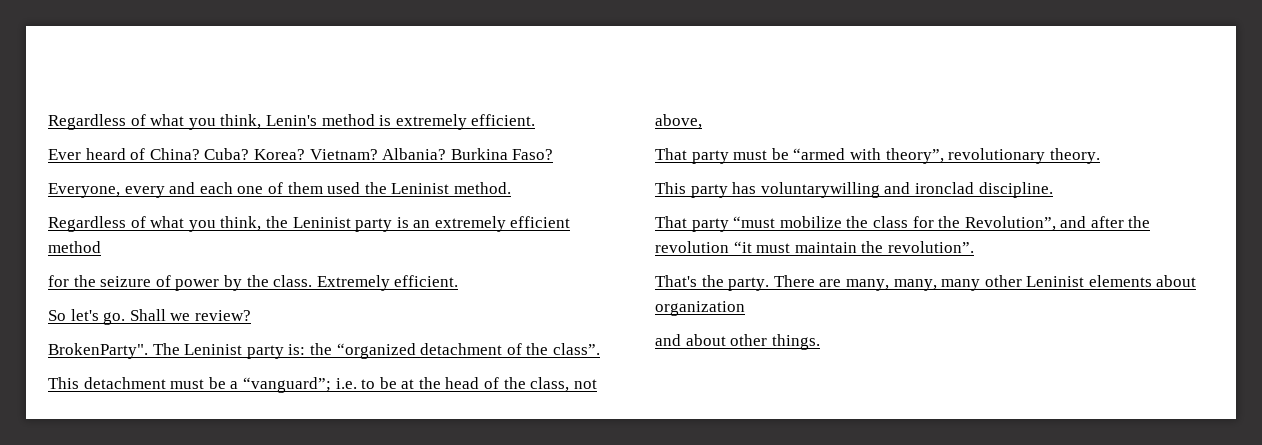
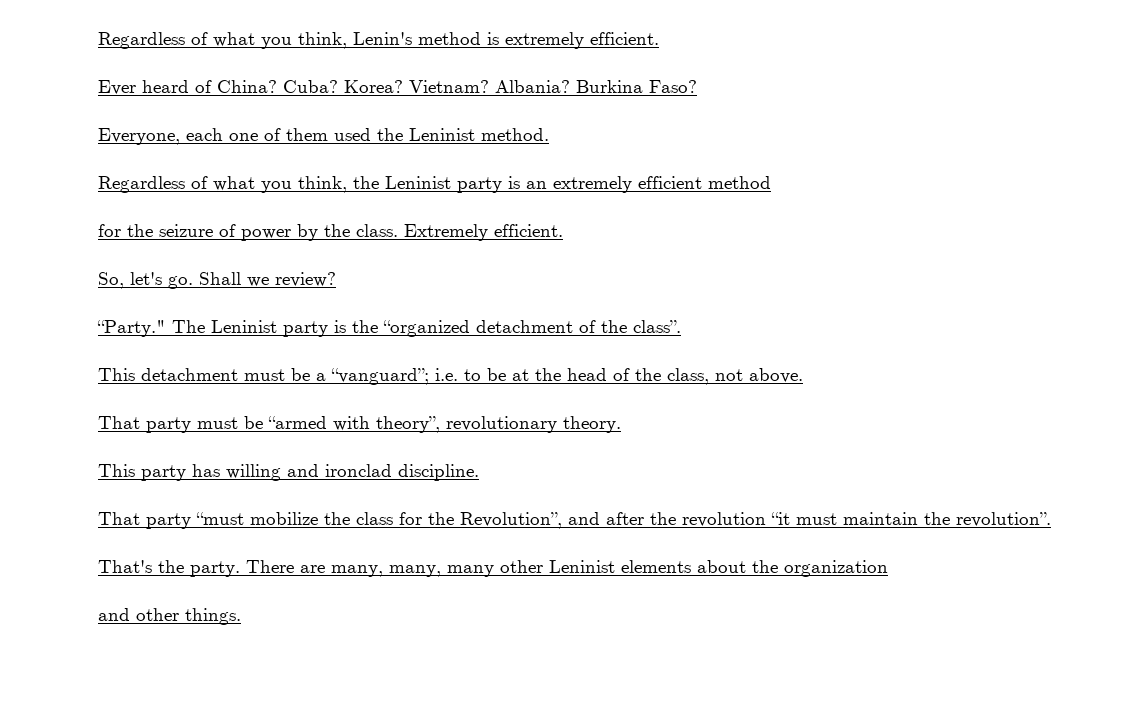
[124,182,196,198] every and -> (180, 136) none
[48,310,66,321] So -> [98,272,124,289] So,
[48,343,148,359] BrokenParty". -> [97,320,166,337] “Party."
[288,344,306,355] is: -> [334,320,346,333] is
[655,114,702,129] above, -> [749,368,803,383] above.
[760,182,880,198] voluntarywilling -> [226,464,281,481] willing
(1197, 281) none -> [752,560,778,573] the
[685,334,726,346] about -> (130, 614) none

